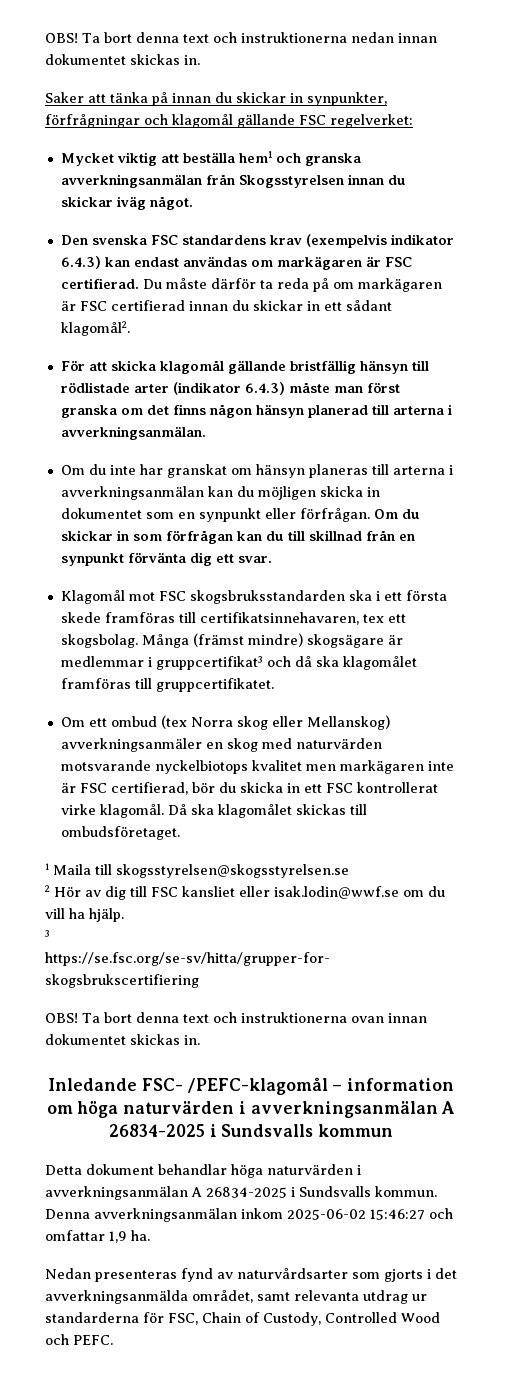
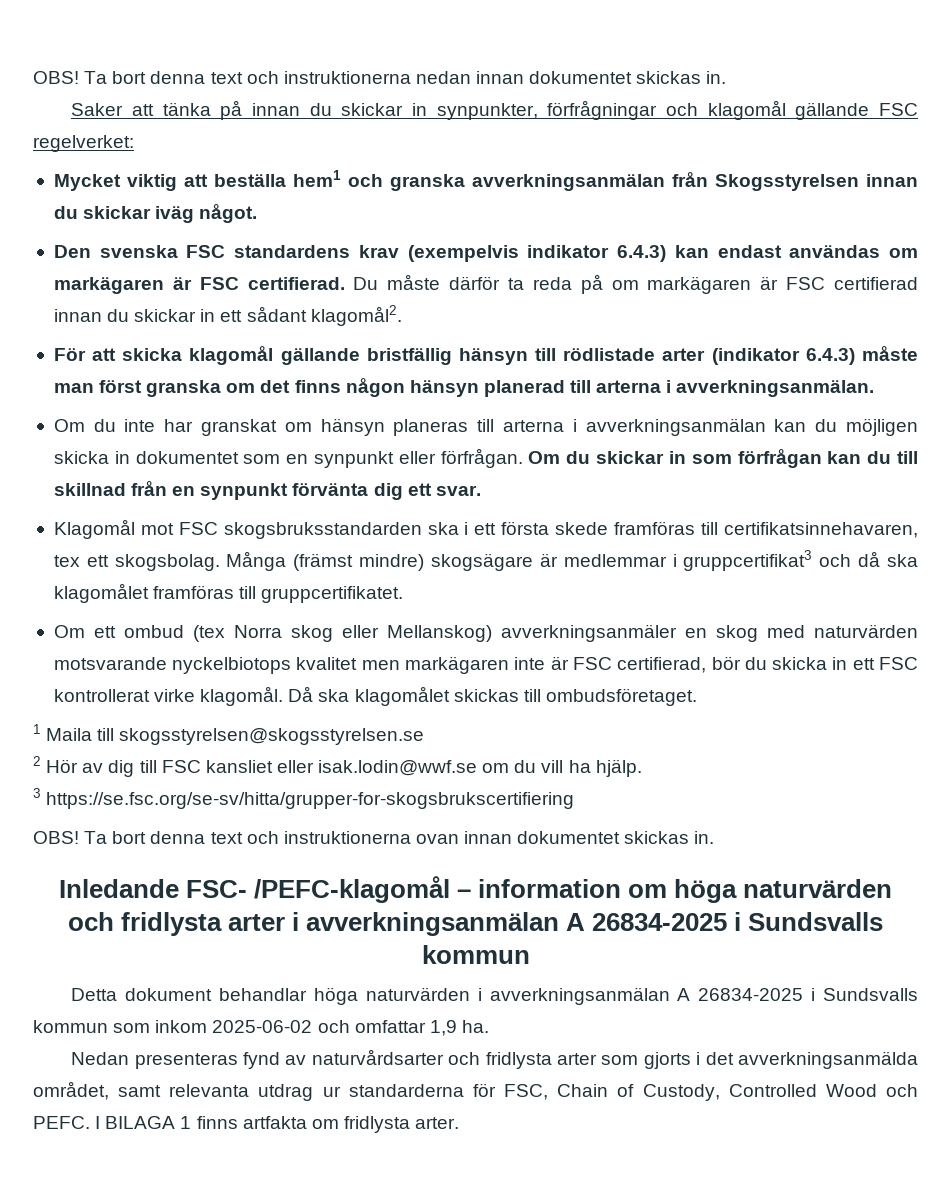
(235, 1107) none -> [67,912,285,936] och fridlysta arter
[375,1186,437,1197] [45,1208,237,1222] kommun. Denna avverkningsanmälan -> [33,1020,151,1033] kommun som
[370,1209,425,1220] 15:46:27 -> (313, 1026) none
(348, 1273) none -> [448,1052,598,1069] och fridlysta arter
(113, 1340) none -> [95,1116,460,1133] I BILAGA 1 finns artfakta om fridlysta arter.

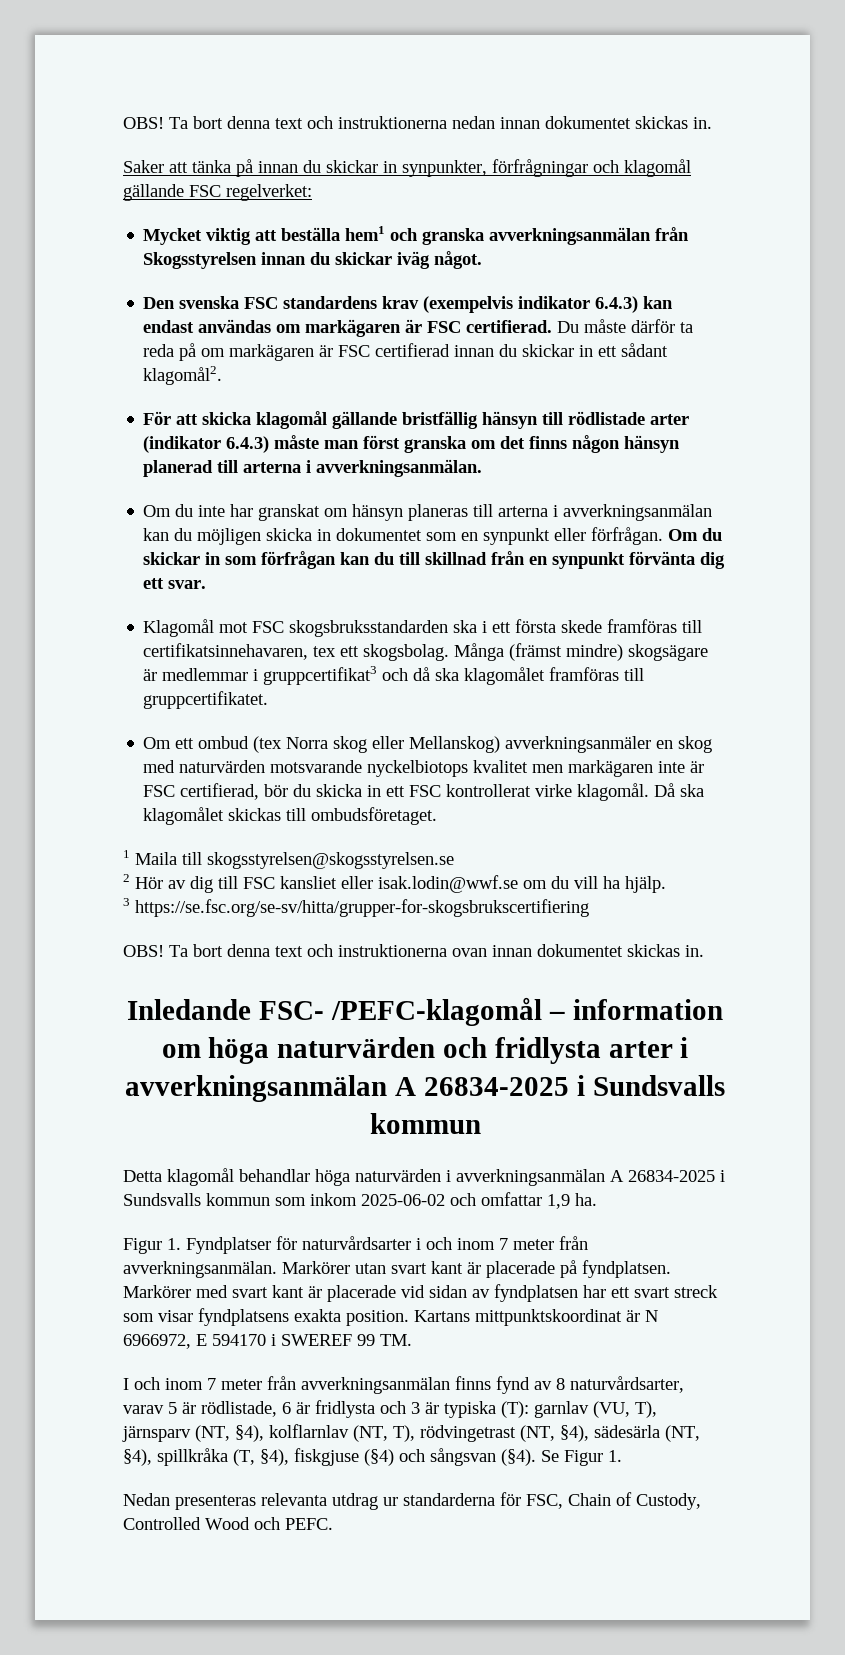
[125,988,213,1001] dokument -> [167,1168,234,1186] klagomål
[71,1049,919,1069] [33,1081,162,1100] Nedan presenteras fynd av naturvårdsarter och fridlysta arter som gjorts i det avverkningsanmälda området, samt -> [123,1236,588,1254] [123,1260,671,1278] [123,1284,718,1302] [123,1308,658,1326] [123,1334,412,1349] [123,1376,684,1394] [123,1400,657,1418] [122,1424,700,1442] [123,1448,622,1466] [123,1493,256,1510] Figur 1. Fyndplatser för naturvårdsarter i och inom 7 meter från avverkningsanmälan. Markörer utan svart kant är placerade på fyndplatsen. Markörer med svart kant är placerade vid sidan av fyndplatsen har ett svart streck som visar fyndplatsens exakta position. Kartans mittpunktskoordinat är N 6966972, E 594170 i SWEREF 99 TM. // I och inom 7 meter från avverkningsanmälan finns fynd av 8 naturvårdsarter, varav 5 är rödlistade, 6 är fridlysta och 3 är typiska (T): garnlav (VU, T), järnsparv (NT, §4), kolflarnlav (NT, T), rödvingetrast (NT, §4), sädesärla (NT, §4), spillkråka (T, §4), fiskgjuse (§4) och sångsvan (§4). Se Figur 1. // Nedan presenteras
[95,1116,460,1133] I BILAGA 1 finns artfakta om fridlysta arter. -> (333, 1524) none

